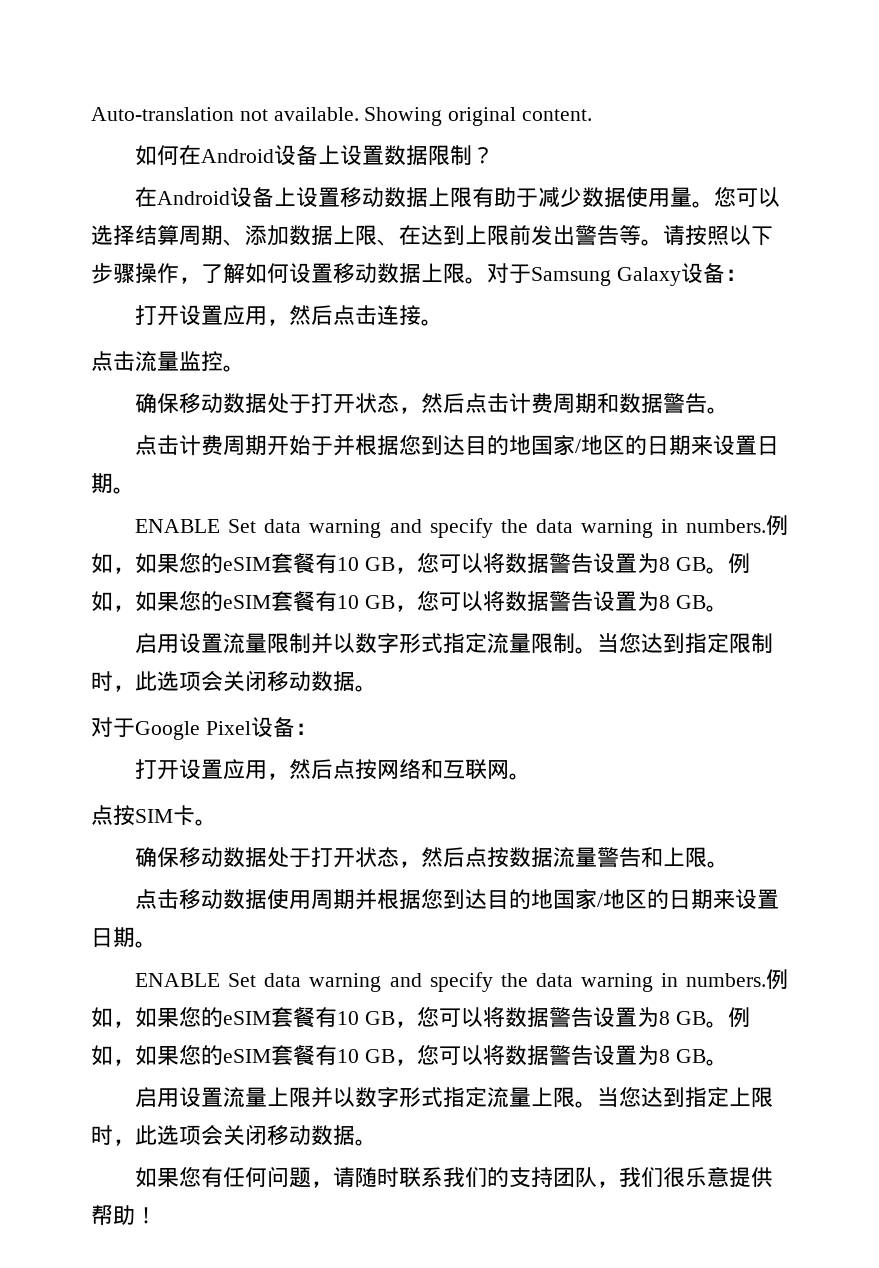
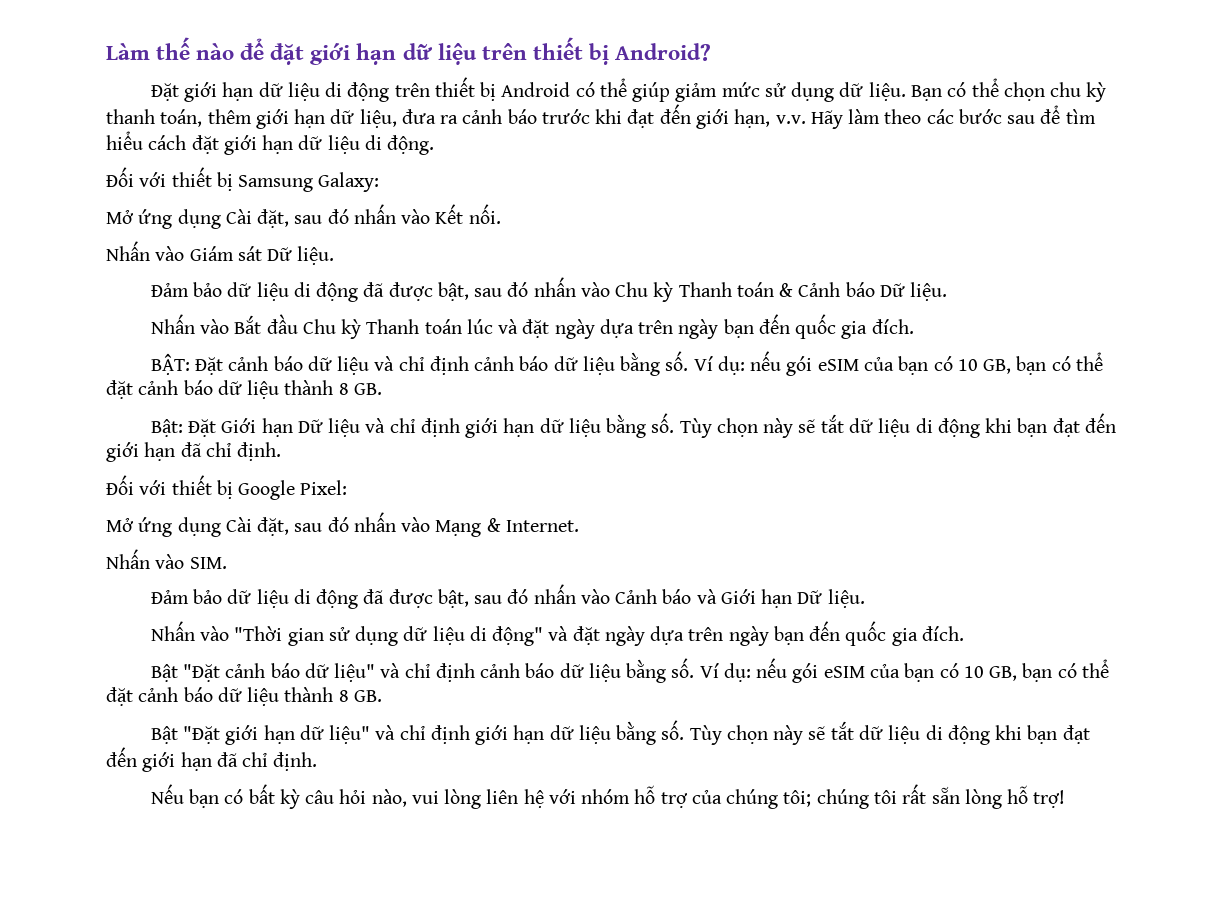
[91,107,593,126] [135,145,495,166] [135,186,781,208] [91,224,773,246] [91,263,747,286] [135,305,444,326] [91,351,245,372] [135,393,730,414] [135,434,780,456] [91,473,135,494] [135,515,789,538] [91,552,750,574] [91,590,728,612] [135,632,774,654] [91,670,377,692] [91,717,317,740] [135,759,532,780] [91,805,217,826] [135,847,730,868] [135,888,780,910] [91,927,157,948] [135,969,789,992] [91,1006,750,1028] [91,1044,728,1066] [135,1086,774,1108] [91,1124,377,1146] [135,1166,774,1188] [91,1205,157,1225] Auto-translation not available. Showing original content. // 如何在Android设备上设置数据限制？ // 在Android设备上设置移动数据上限有助于减少数据使用量。您可以选择结算周期、添加数据上限、在达到上限前发出警告等。请按照以下步骤操作，了解如何设置移动数据上限。对于Samsung Galaxy设备： // 打开设置应用，然后点击连接。 // 点击流量监控。 // 确保移动数据处于打开状态，然后点击计费周期和数据警告。 // 点击计费周期开始于并根据您到达目的地国家/地区的日期来设置日期。 // ENABLE Set data warning and specify the data warning in numbers.例如，如果您的eSIM套餐有10 GB，您可以将数据警告设置为8 GB。例如，如果您的eSIM套餐有10 GB，您可以将数据警告设置为8 GB。 // 启用设置流量限制并以数字形式指定流量限制。当您达到指定限制时，此选项会关闭移动数据。 // 对于Google Pixel设备： // 打开设置应用，然后点按网络和互联网。 // 点按SIM卡。 // 确保移动数据处于打开状态，然后点按数据流量警告和上限。 // 点击移动数据使用周期并根据您到达目的地国家/地区的日期来设置日期。 // ENABLE Set data warning and specify the data warning in numbers.例如，如果您的eSIM套餐有10 GB，您可以将数据警告设置为8 GB。例如，如果您的eSIM套餐有10 GB，您可以将数据警告设置为8 GB。 // 启用设置流量上限并以数字形式指定流量上限。当您达到指定上限时，此选项会关闭移动数据。 // 如果您有任何问题，请随时联系我们的支持团队，我们很乐意提供帮助！ -> [106,37,711,65] [150,77,1107,102] [106,104,1096,129] [106,131,435,155] [106,167,380,192] [106,204,501,229] [106,241,335,265] [150,277,948,302] [150,314,914,339] [150,351,1103,376] [106,380,382,399] [150,413,1116,438] [106,442,282,462] [106,475,348,500] [106,512,579,537] [106,549,227,569] [150,584,865,609] [150,621,965,646] [150,658,1109,683] [106,687,382,706] [150,720,1090,745] [106,747,318,772] [150,784,1066,809] Làm thế nào để đặt giới hạn dữ liệu trên thiết bị Android? // Đặt giới hạn dữ liệu di động trên thiết bị Android có thể giúp giảm mức sử dụng dữ liệu. Bạn có thể chọn chu kỳ thanh toán, thêm giới hạn dữ liệu, đưa ra cảnh báo trước khi đạt đến giới hạn, v.v. Hãy làm theo các bước sau để tìm hiểu cách đặt giới hạn dữ liệu di động. // Đối với thiết bị Samsung Galaxy: // Mở ứng dụng Cài đặt, sau đó nhấn vào Kết nối. // Nhấn vào Giám sát Dữ liệu. // Đảm bảo dữ liệu di động đã được bật, sau đó nhấn vào Chu kỳ Thanh toán & Cảnh báo Dữ liệu. // Nhấn vào Bắt đầu Chu kỳ Thanh toán lúc và đặt ngày dựa trên ngày bạn đến quốc gia đích. // BẬT: Đặt cảnh báo dữ liệu và chỉ định cảnh báo dữ liệu bằng số. Ví dụ: nếu gói eSIM của bạn có 10 GB, bạn có thể đặt cảnh báo dữ liệu thành 8 GB. // Bật: Đặt Giới hạn Dữ liệu và chỉ định giới hạn dữ liệu bằng số. Tùy chọn này sẽ tắt dữ liệu di động khi bạn đạt đến giới hạn đã chỉ định. // Đối với thiết bị Google Pixel: // Mở ứng dụng Cài đặt, sau đó nhấn vào Mạng & Internet. // Nhấn vào SIM. // Đảm bảo dữ liệu di động đã được bật, sau đó nhấn vào Cảnh báo và Giới hạn Dữ liệu. // Nhấn vào "Thời gian sử dụng dữ liệu di động" và đặt ngày dựa trên ngày bạn đến quốc gia đích. // Bật "Đặt cảnh báo dữ liệu" và chỉ định cảnh báo dữ liệu bằng số. Ví dụ: nếu gói eSIM của bạn có 10 GB, bạn có thể đặt cảnh báo dữ liệu thành 8 GB. // Bật "Đặt giới hạn dữ liệu" và chỉ định giới hạn dữ liệu bằng số. Tùy chọn này sẽ tắt dữ liệu di động khi bạn đạt đến giới hạn đã chỉ định. // Nếu bạn có bất kỳ câu hỏi nào, vui lòng liên hệ với nhóm hỗ trợ của chúng tôi; chúng tôi rất sẵn lòng hỗ trợ!

